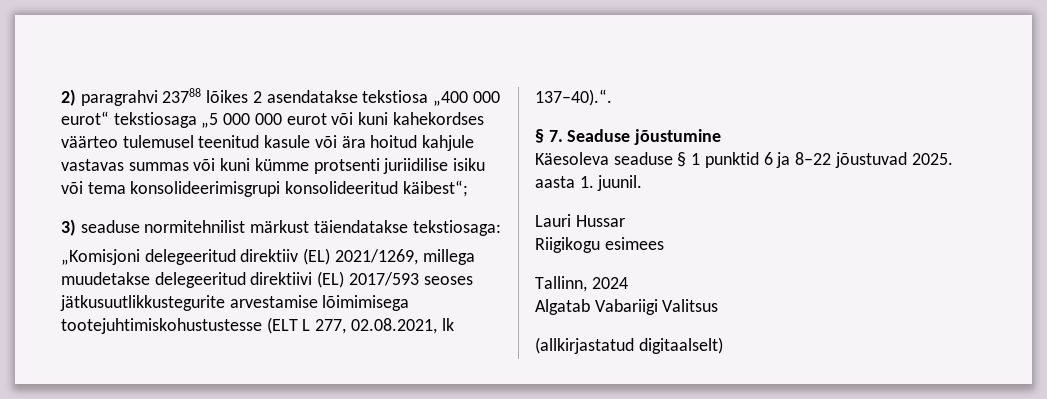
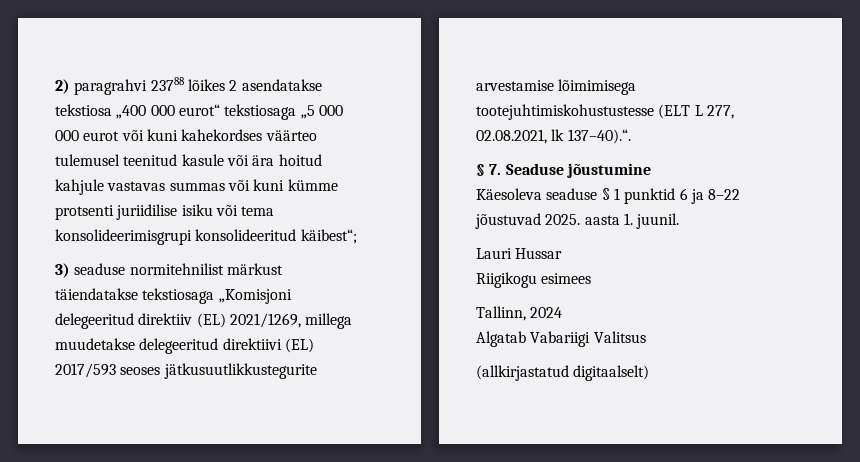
[412,220,501,236] tekstiosaga: // -> [142,288,215,304] tekstiosaga

